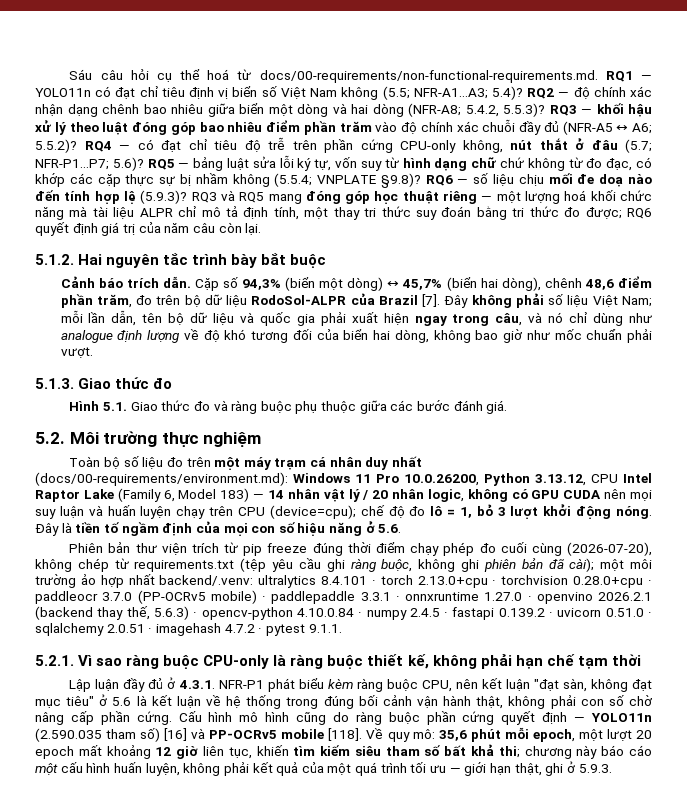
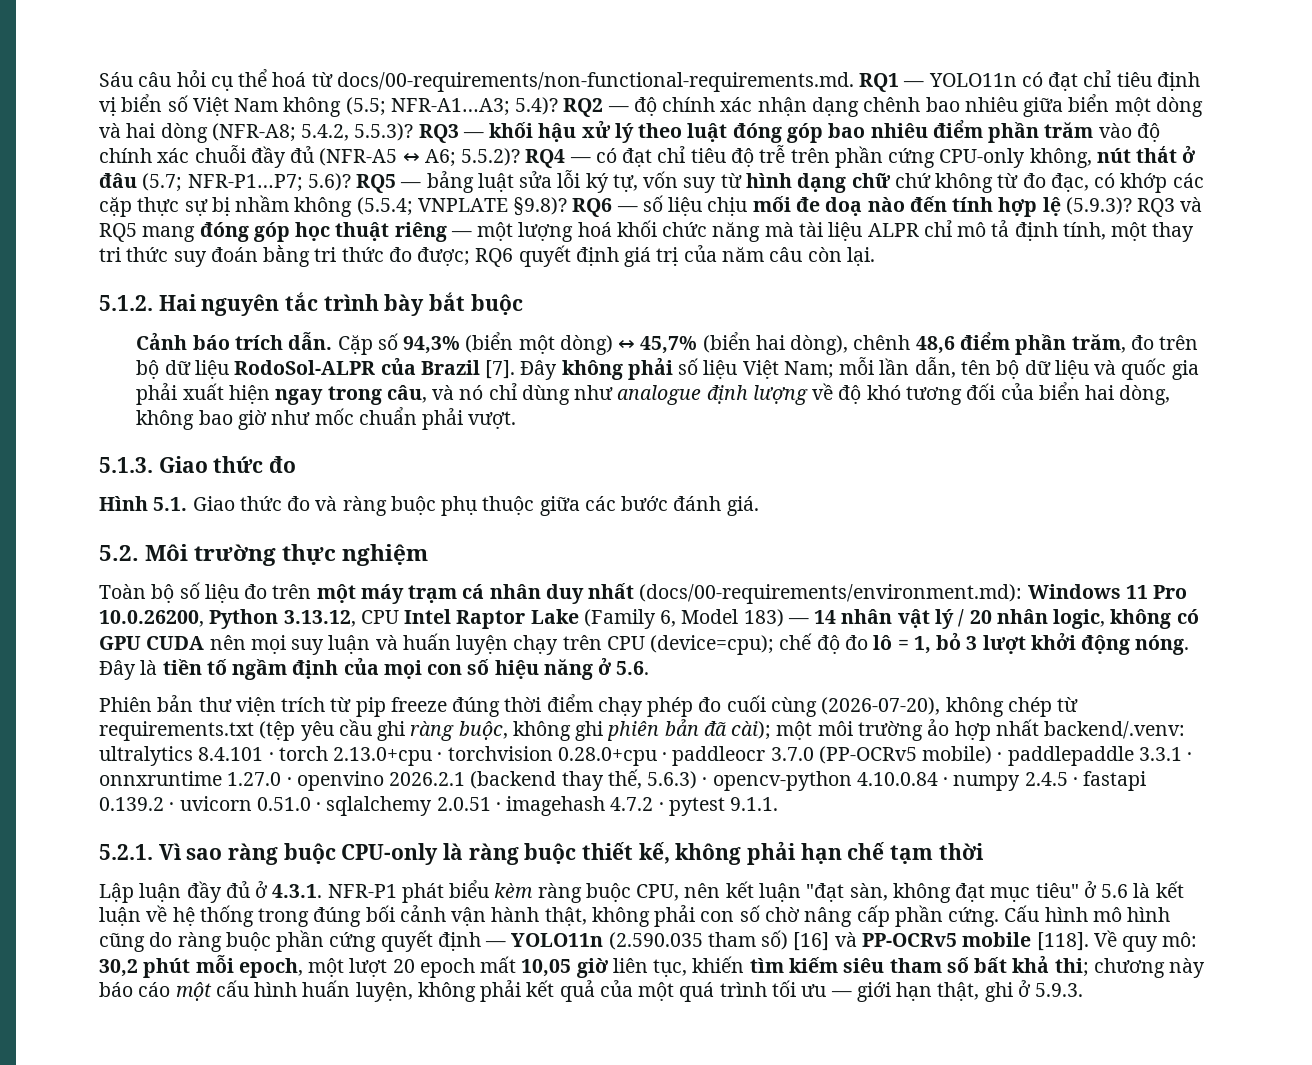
[438,730,467,741] 35,6 -> [99,959,138,977] 30,2
[106,745,172,759] khoảng 12 -> [521,959,572,977] 10,05

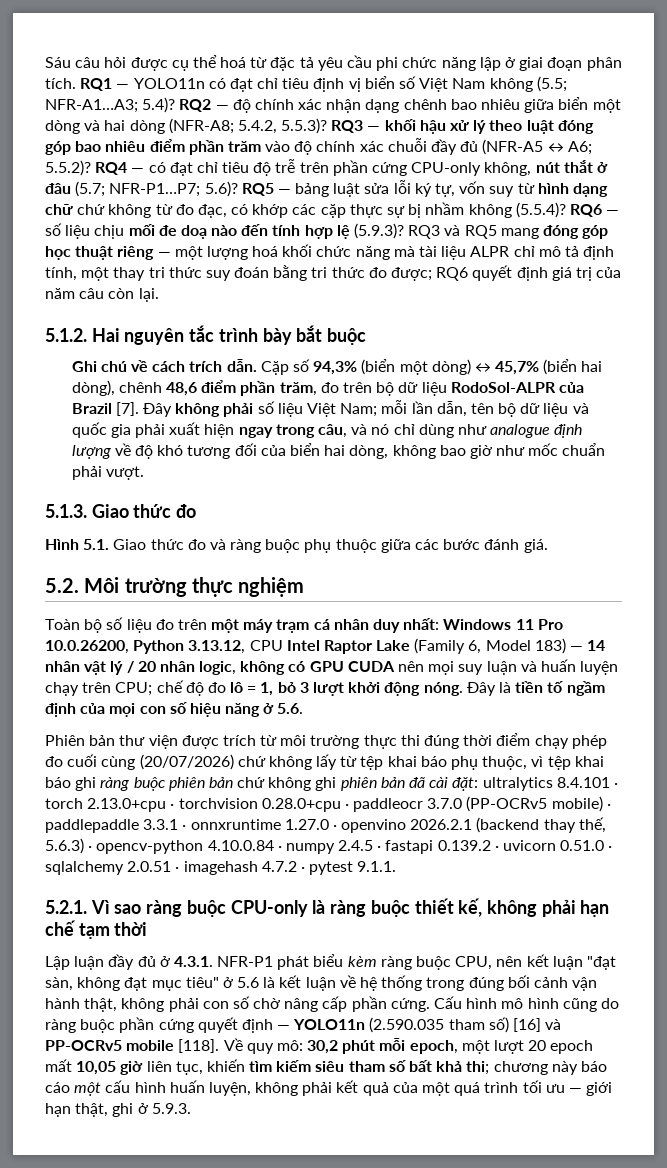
(206, 78) none -> [130,57,168,71] được
[336,72,854,92] docs/00-requirements/non-functional-requirements.md. -> [270,55,622,71] [45,78,76,89] đặc tả yêu cầu phi chức năng lập ở giai đoạn phân tích.
[356,197,568,216] (5.5.4; VNPLATE §9.8)? -> [515,202,566,218] (5.5.4)?
[136,332,230,350] Cảnh báo -> [71,360,186,372] Ghi chú về cách
[588,583,1023,604] nhất (docs/00-requirements/environment.md): -> [403,618,440,630] nhất:
[606,635,775,655] CPU (device=cpu); -> [115,682,153,696] CPU;
(276, 706) none -> [181,735,219,749] được
[355,697,447,717] pip freeze -> [280,735,420,749] môi trường thực thi
[821,697,1079,717] [99,719,508,741] (2026-07-20), không chép từ requirements.txt (tệp yêu cầu ghi ràng buộc, -> [139,754,604,770] [45,777,266,791] (20/07/2026) chứ không lấy từ tệp khai báo phụ thuộc, vì tệp khai báo ghi ràng buộc phiên bản chứ
[731,719,1186,741] cài); một môi trường ảo hợp nhất backend/.venv: -> [429,777,479,791] cài đặt:

